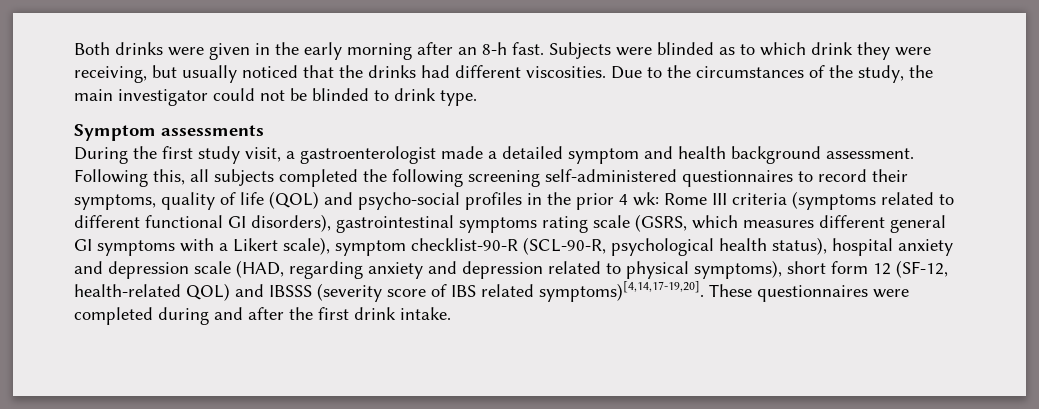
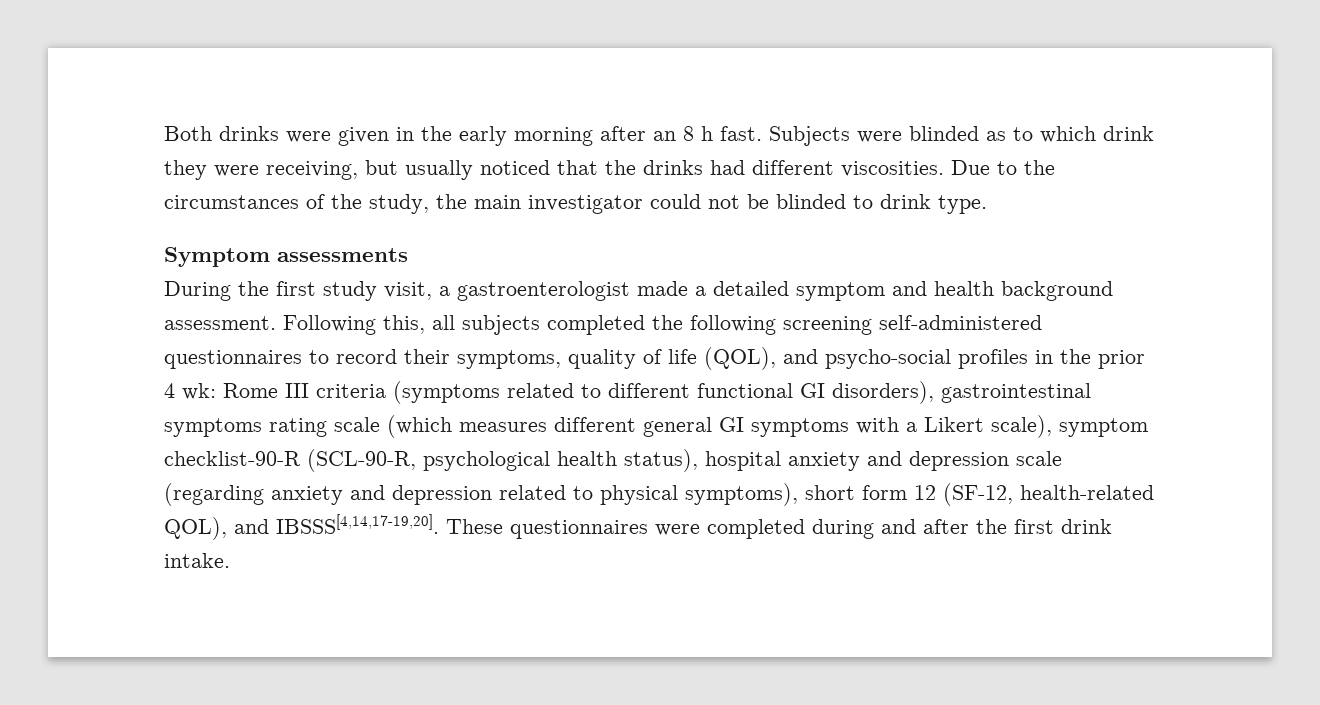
[482,42,507,55] 8-h -> [683,126,713,141] 8 h
[269,191,319,209] (QOL) -> [704,347,776,370] (QOL),
[635,214,738,232] (GSRS, which -> [387,415,452,438] (which
[236,260,363,279] (HAD, regarding -> [164,483,264,506] (regarding
[186,281,704,302] QOL) and IBSSS (severity score of IBS related symptoms)[4,14,17-19,20]. -> [164,514,439,540] QOL), and IBSSS[4,14,17-19,20].

